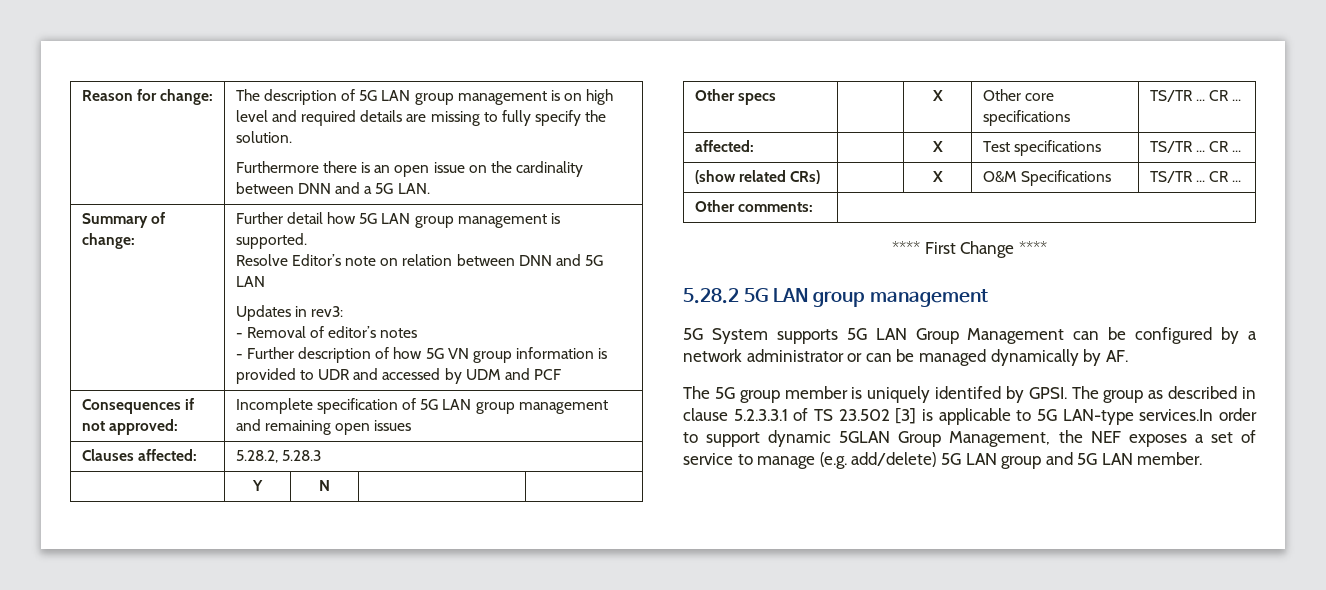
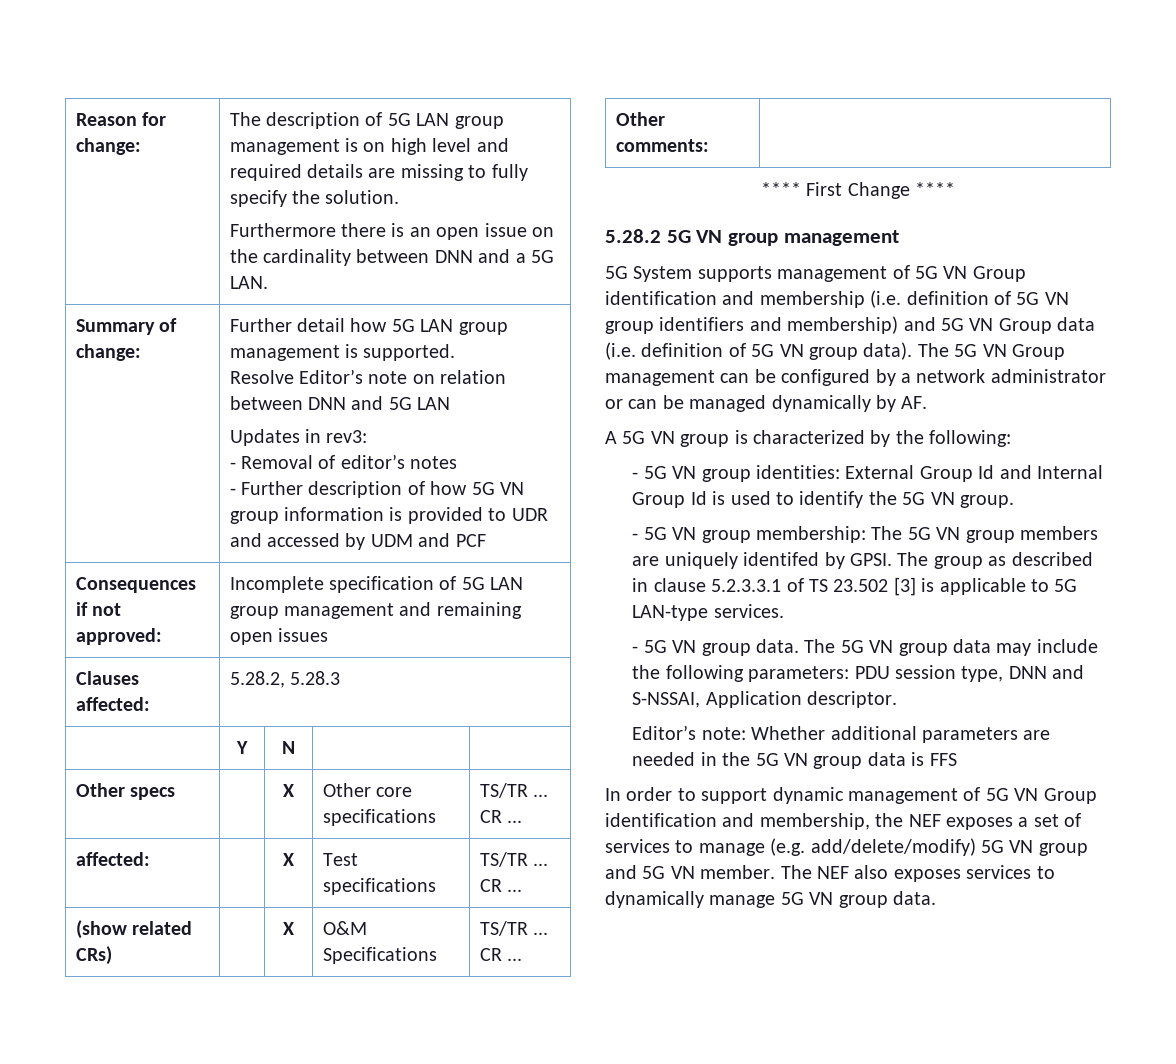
[773,288,809,302] LAN -> [696,230,723,243] VN
[846,328,1065,344] 5G LAN Group Management -> [777,265,1026,282] [605,290,1069,308] [605,316,1096,334] [605,342,1065,360] [605,370,715,386] management of 5G VN Group identification and membership (i.e. definition of 5G VN group identifiers and membership) and 5G VN Group data (i.e. definition of 5G VN group data). The 5G VN Group management
[683,386,863,403] The 5G group member is -> [605,430,1012,447] [632,465,1104,482] [632,491,1015,508] [632,526,1099,543] [632,556,660,566] A 5G VN group is characterized by the following: // - 5G VN group identities: External Group Id and Internal Group Id is used to identify the 5G VN group. // - 5G VN group membership: The 5G VN group members are
[1139,408,1257,421] [683,430,1051,447] services.In order to support dynamic 5GLAN Group Management, -> [713,604,784,618] [632,639,1098,656] [632,665,1085,682] [632,691,898,708] [632,725,1051,743] [632,752,957,769] [605,787,1097,804] [605,813,870,830] services. // - 5G VN group data. The 5G VN group data may include the following parameters: PDU session type, DNN and S-NSSAI, Application descriptor. // Editor’s note: Whether additional parameters are needed in the 5G VN group data is FFS // In order to support dynamic management of 5G VN Group identification and membership,
[683,453,733,465] service -> [605,839,670,853] services
[851,452,1203,469] add/delete) 5G LAN group and 5G LAN member. -> [810,838,1088,856] [605,865,1055,882] [605,891,936,908] add/delete/modify) 5G VN group and 5G VN member. The NEF also exposes services to dynamically manage 5G VN group data.

